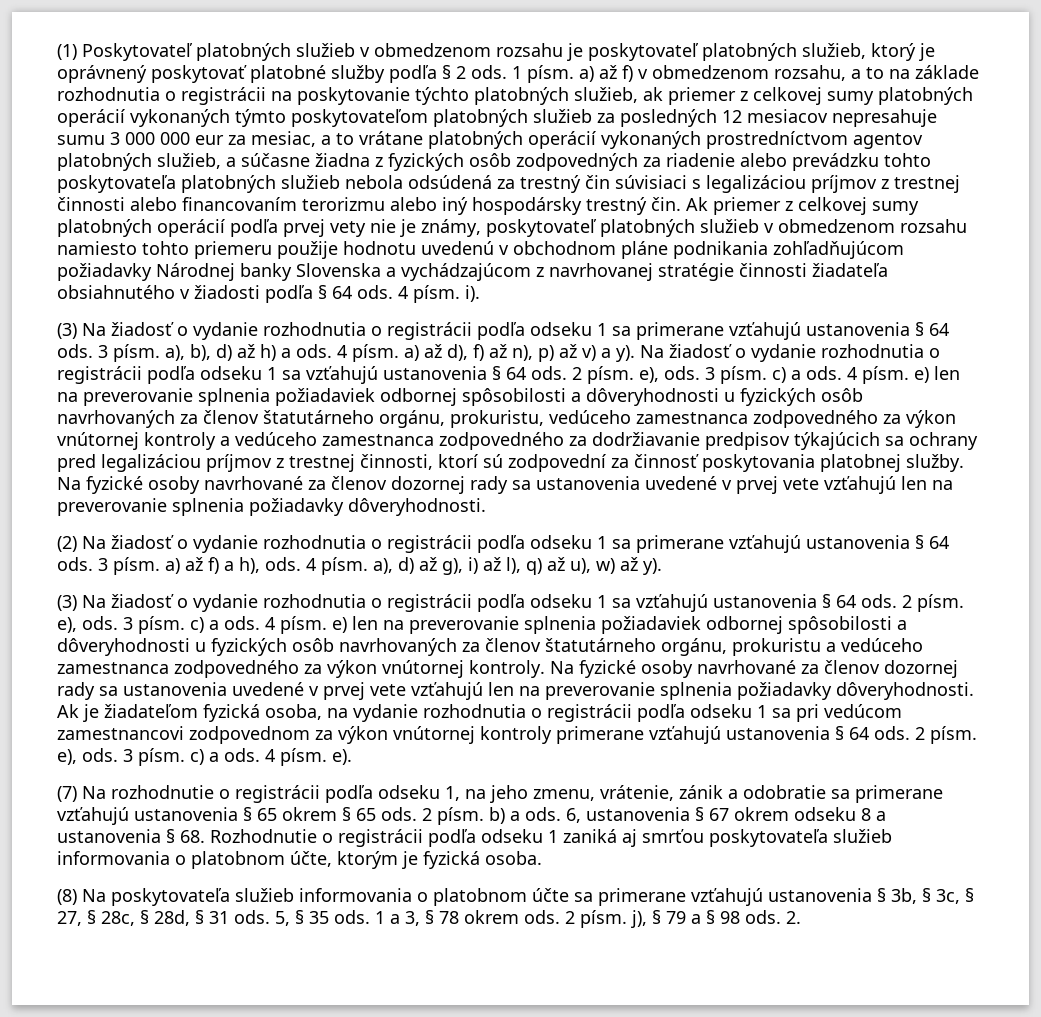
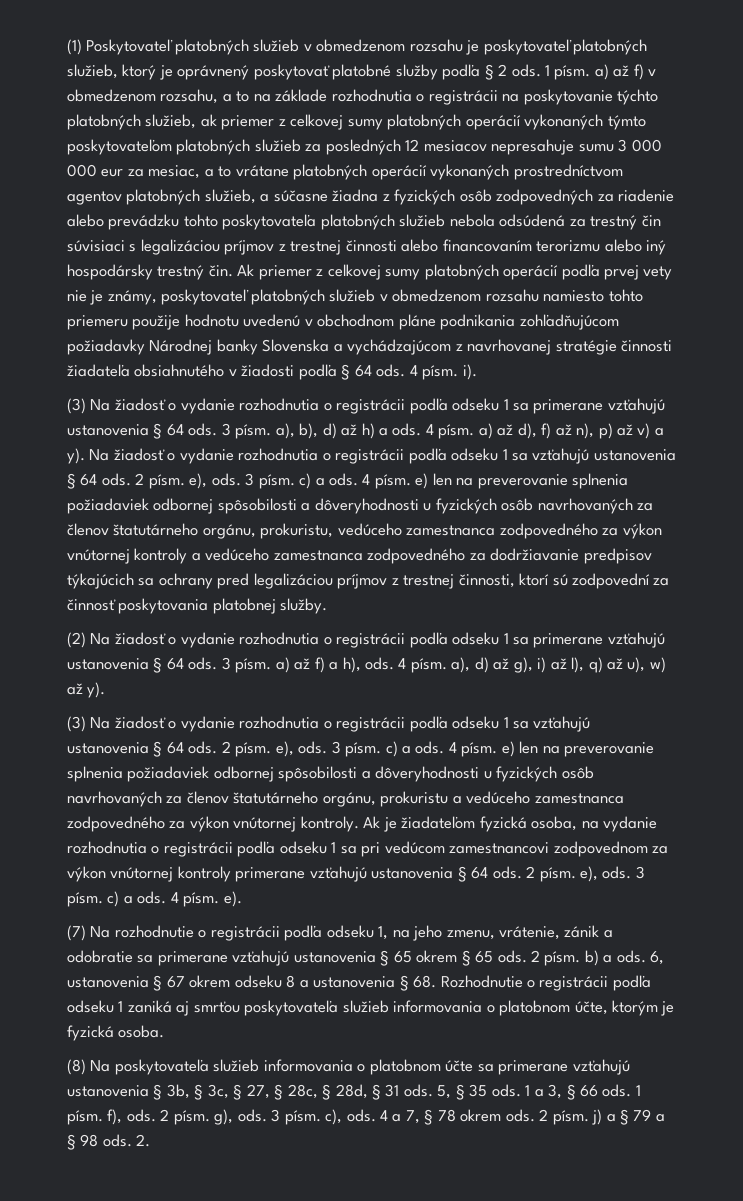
[57,476,953,494] [57,498,486,516] Na fyzické osoby navrhované za členov dozornej rady sa ustanovenia uvedené v prvej vete vzťahujú len na preverovanie splnenia požiadavky dôveryhodnosti. -> (328, 606) none
[550,660,958,678] [57,682,974,700] Na fyzické osoby navrhované za členov dozornej rady sa ustanovenia uvedené v prvej vete vzťahujú len na preverovanie splnenia požiadavky dôveryhodnosti. -> (359, 824) none
(434, 917) none -> [580,1084,641,1097] [67,1109,434,1125] 66 ods. 1 písm. f), ods. 2 písm. g), ods. 3 písm. c), ods. 4 a 7, §
[631,910,647,928] j), -> [592,1109,616,1125] j) a

